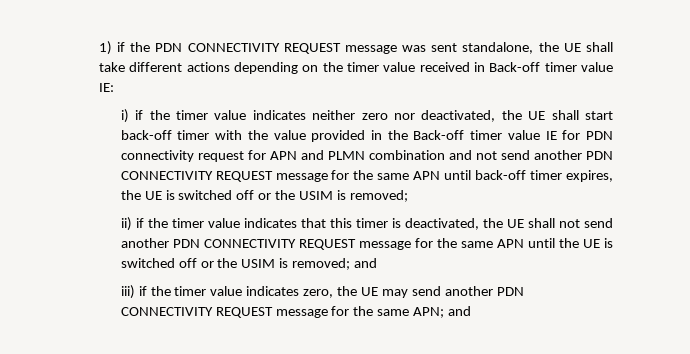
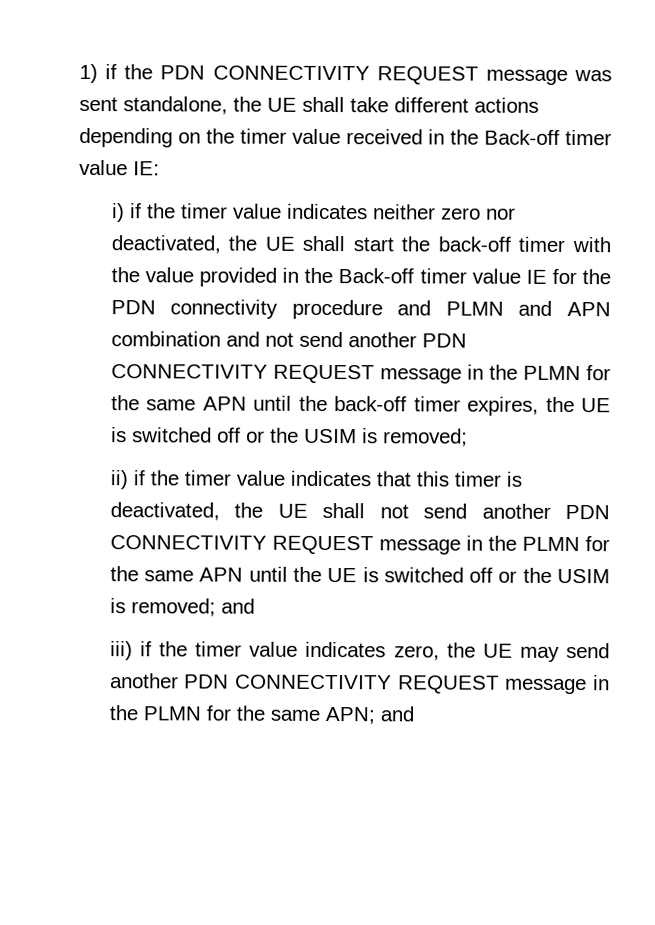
(485, 67) none -> [449,129,479,145] the
(614, 115) none -> [401,236,431,252] the
(581, 135) none -> [582,269,612,285] the
[197,150,365,162] request for APN and PLMN -> [291,299,611,320] procedure and PLMN and APN
[331,170,472,180] for the same APN until -> [466,364,611,381] [110,395,328,411] in the PLMN for the same APN until the
(411, 245) none -> [465,535,580,552] in the PLMN
(328, 313) none -> [592,675,610,691] [108,705,201,721] in the PLMN

